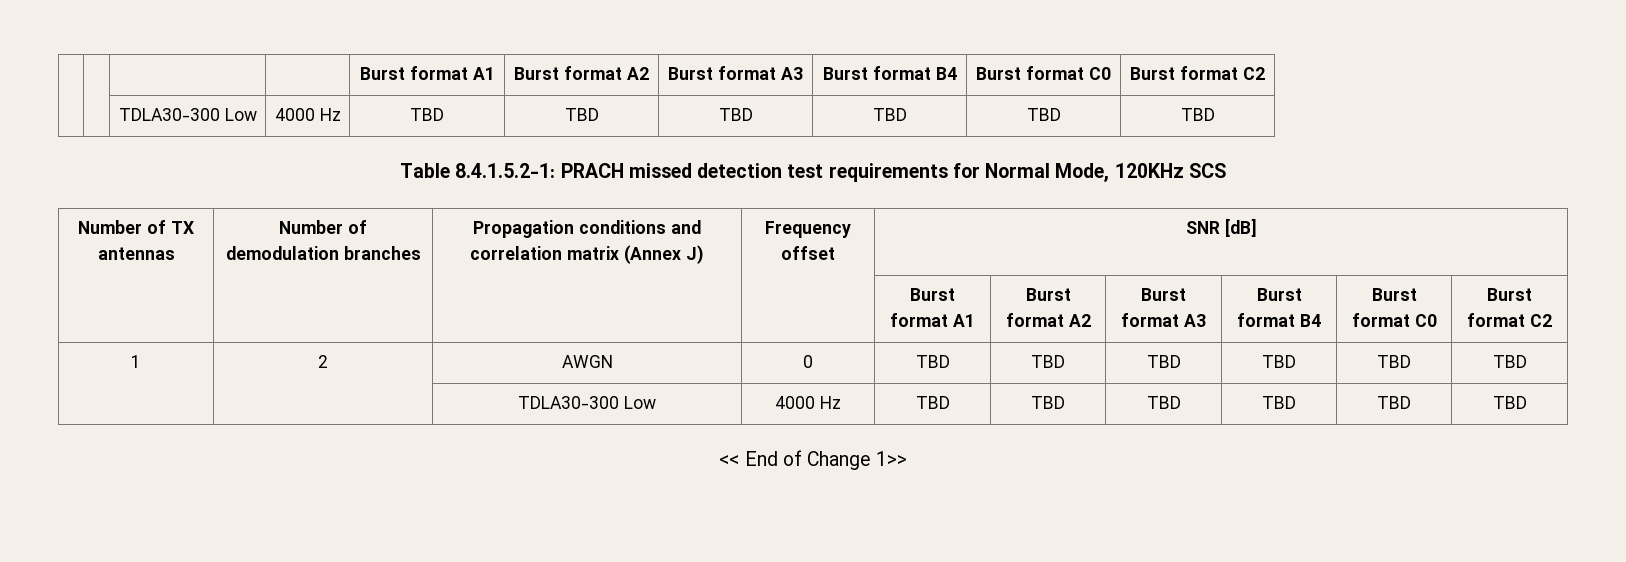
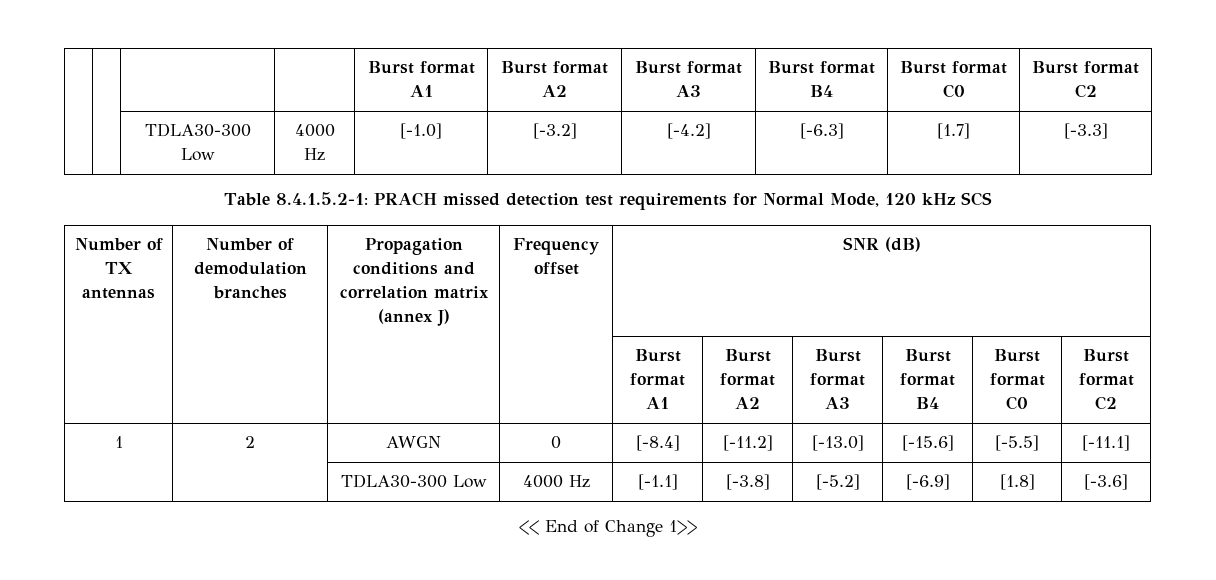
[410,108,444,121] [564,108,599,121] [718,108,753,121] [872,108,907,121] [1026,108,1061,121] [1180,108,1215,121] TBD | TBD | TBD | TBD | TBD | TBD -> [400,123,442,139] [532,123,577,139] [666,123,711,139] [799,123,844,139] [937,123,970,139] [1063,123,1108,139] [-1.0] | [-3.2] | [-4.2] | [-6.3] | [1.7] | [-3.3]
[1114,163,1184,178] 120KHz -> [884,193,955,205] 120 kHz
[624,245,682,264] (Annex -> [377,309,433,324] (annex
[1224,218,1257,237] [dB] -> [884,237,921,252] (dB)
[915,355,950,368] [1031,355,1065,368] [1146,355,1181,368] [1262,355,1296,368] [1377,355,1411,368] [1492,355,1527,368] [518,396,657,409] [775,396,841,409] [915,396,950,409] [1031,396,1065,409] [1146,396,1181,409] [1262,396,1296,409] [1377,396,1411,409] [1492,396,1527,409] TBD | TBD | TBD | TBD | TBD | TBD // | | TDLA30-300 Low | 4000 Hz | TBD | TBD | TBD | TBD | TBD | TBD -> [635,435,680,451] [722,435,773,451] [811,435,864,451] [901,435,954,451] [995,435,1039,451] [1082,435,1130,451] [340,474,487,488] [522,475,590,488] [637,474,678,490] [725,474,770,490] [815,474,860,490] [905,474,950,490] [999,474,1035,490] [1084,474,1128,490] [-8.4] | [-11.2] | [-13.0] | [-15.6] | [-5.5] | [-11.1] // | | TDLA30-300 Low | 4000 Hz | [-1.1] | [-3.8] | [-5.2] | [-6.9] | [1.8] | [-3.6]

